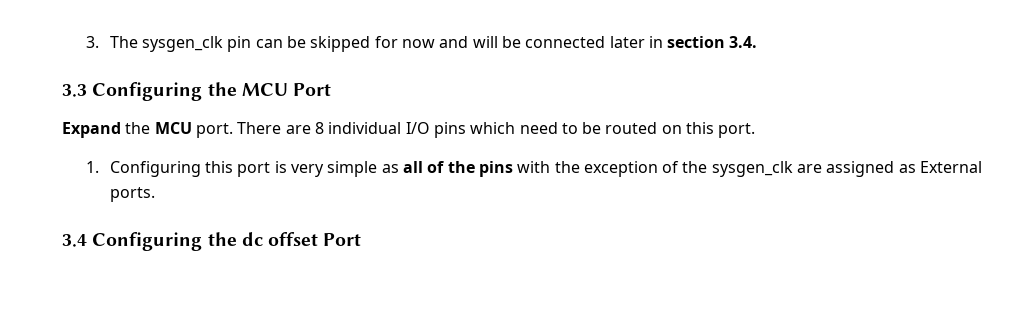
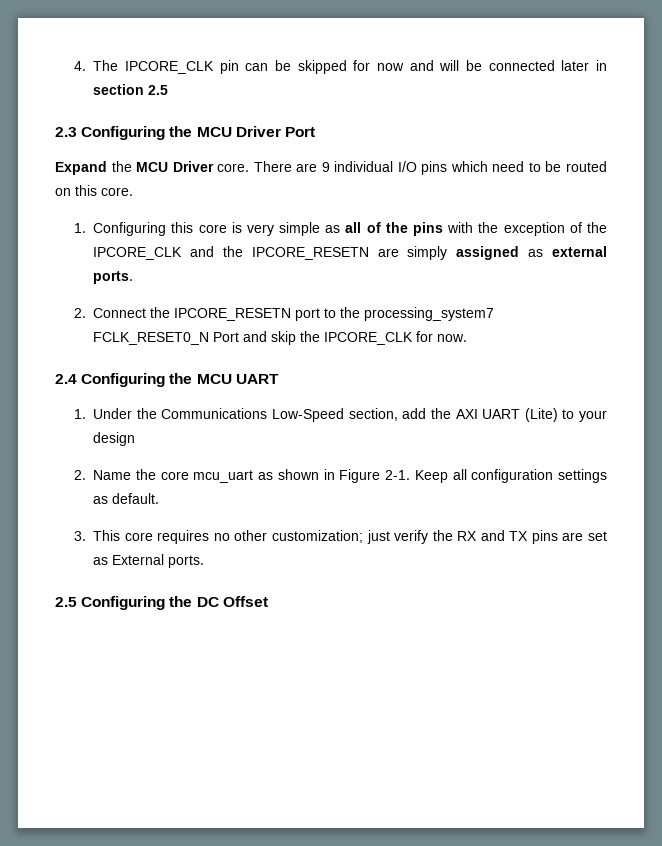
[85,36,224,52] 3. The sysgen_clk -> [74,60,214,74] 4. The IPCORE_CLK
[729,36,758,48] [62,82,288,101] 3.4. // 3.3 Configuring the MCU -> [148,85,169,95] [55,126,281,140] 2.5 // 2.3 Configuring the MCU Driver
[195,123,233,138] port. -> [172,161,250,172] Driver core.
[314,122,324,134] 8 -> [321,162,330,172] 9
[718,123,756,138] port. -> [101,187,133,196] core.
[237,162,271,177] port -> [198,224,227,233] core
[711,161,895,177] sysgen_clk are assigned -> [93,246,607,260] [93,271,134,284] [74,307,495,321] [93,331,468,345] [55,373,279,387] [74,408,607,422] [93,432,136,446] [74,469,607,483] [93,493,160,504] [74,530,607,544] IPCORE_CLK and the IPCORE_RESETN are simply assigned as external ports. // 2. Connect the IPCORE_RESETN port to the processing_system7 FCLK_RESET0_N Port and skip the IPCORE_CLK for now. // 2.4 Configuring the MCU UART // 1. Under the Communications Low-Speed section, add the AXI UART (Lite) to your design // 2. Name the core mcu_uart as shown in Figure 2-1. Keep all configuration settings as default. // 3. This core requires no other customization; just verify the RX and TX pins are set
[62,232,362,251] 3.4 Configuring the dc offset Port -> [55,596,268,610] 2.5 Configuring the DC Offset

